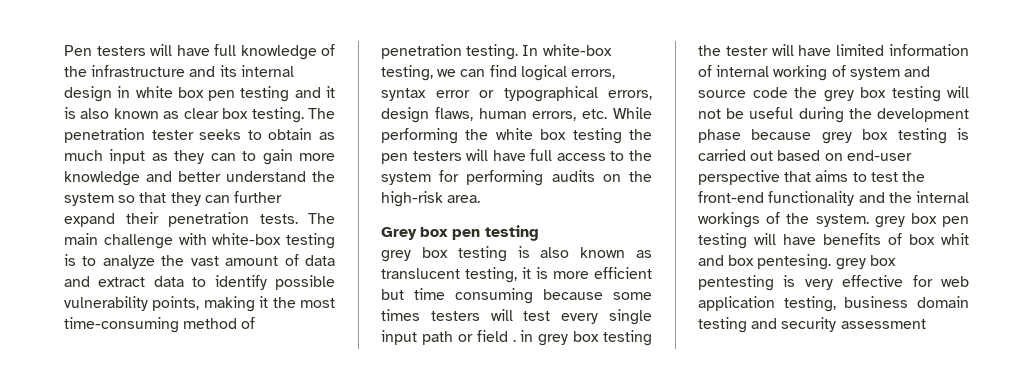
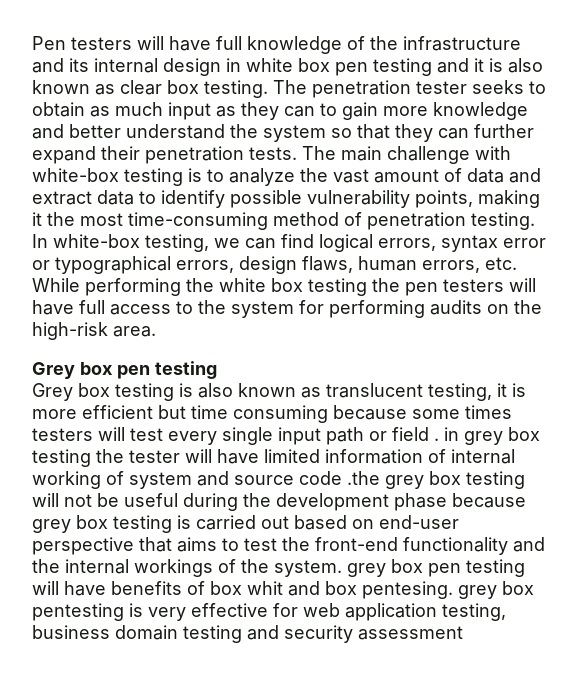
[381,250,411,262] grey -> [32,383,73,401] Grey
[794,87,817,98] the -> [347,471,380,485] .the

